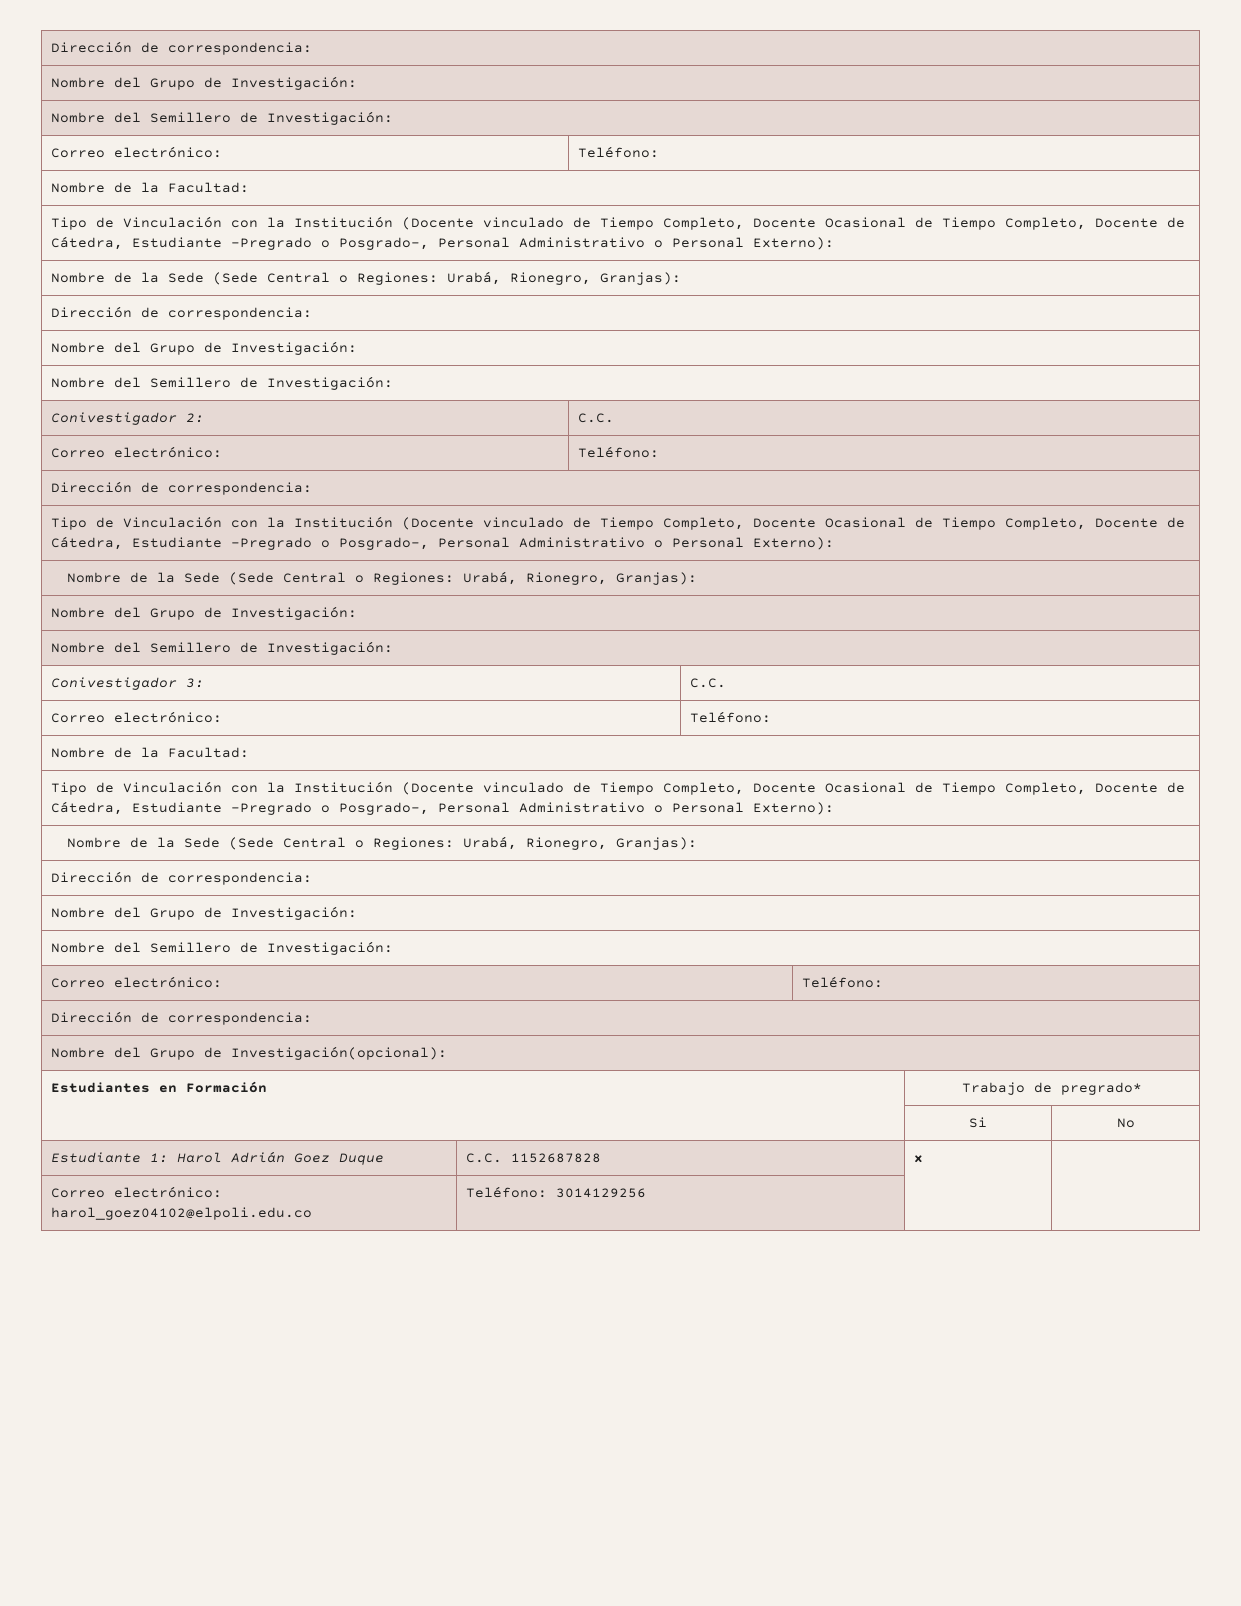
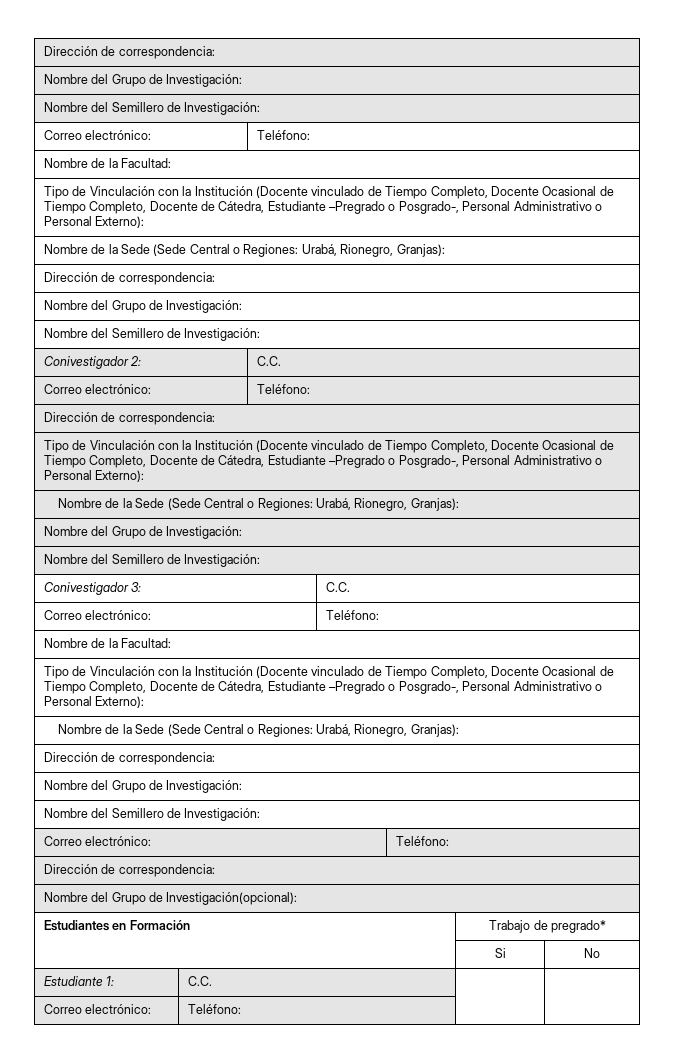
[176,1151,384,1165] [465,1153,601,1163] [913,1155,923,1163] [50,1186,222,1198] [50,1207,312,1220] [465,1186,646,1198] Harol Adrián Goez Duque | C.C. 1152687828 | x | // Correo electrónico: harol_goez04102@elpoli.edu.co | Teléfono: 3014129256 -> [187,976,212,986] [43,1004,152,1014] [187,1004,241,1014] | C.C. | | // Correo electrónico: | Teléfono:

